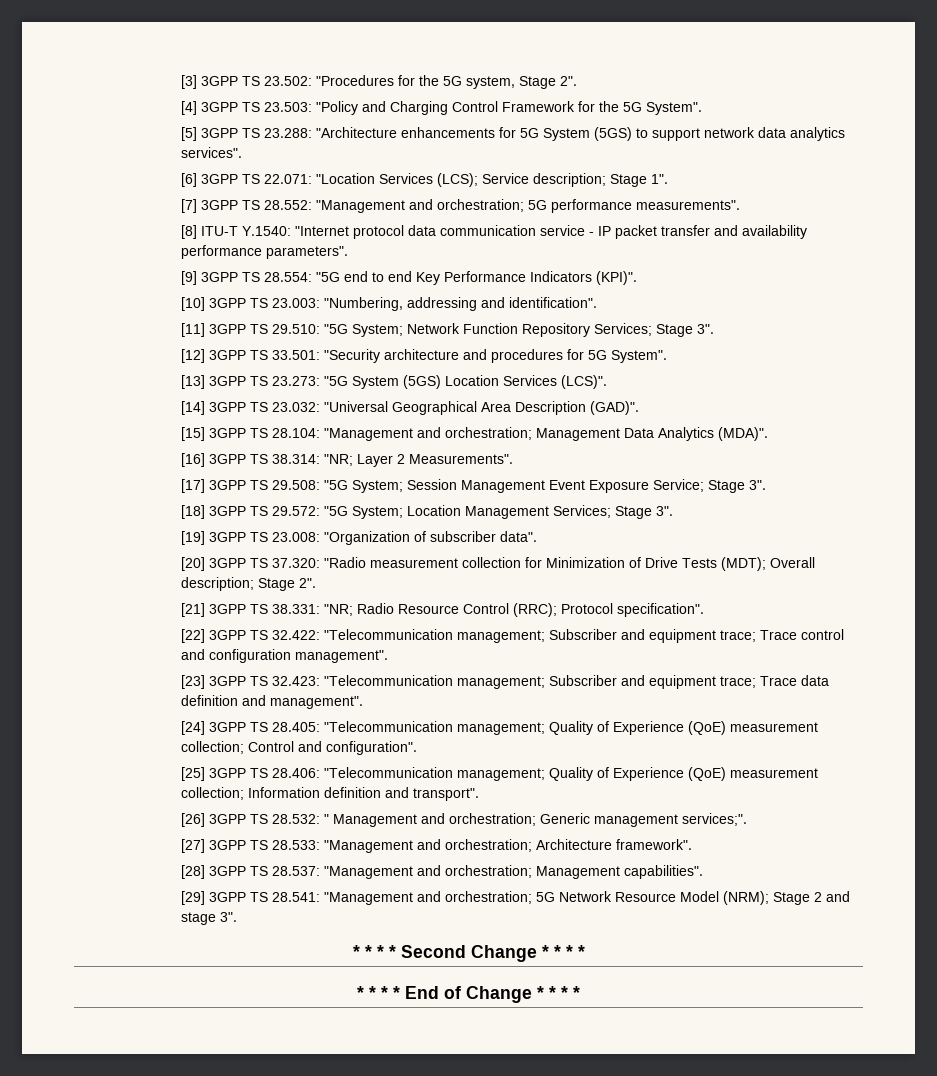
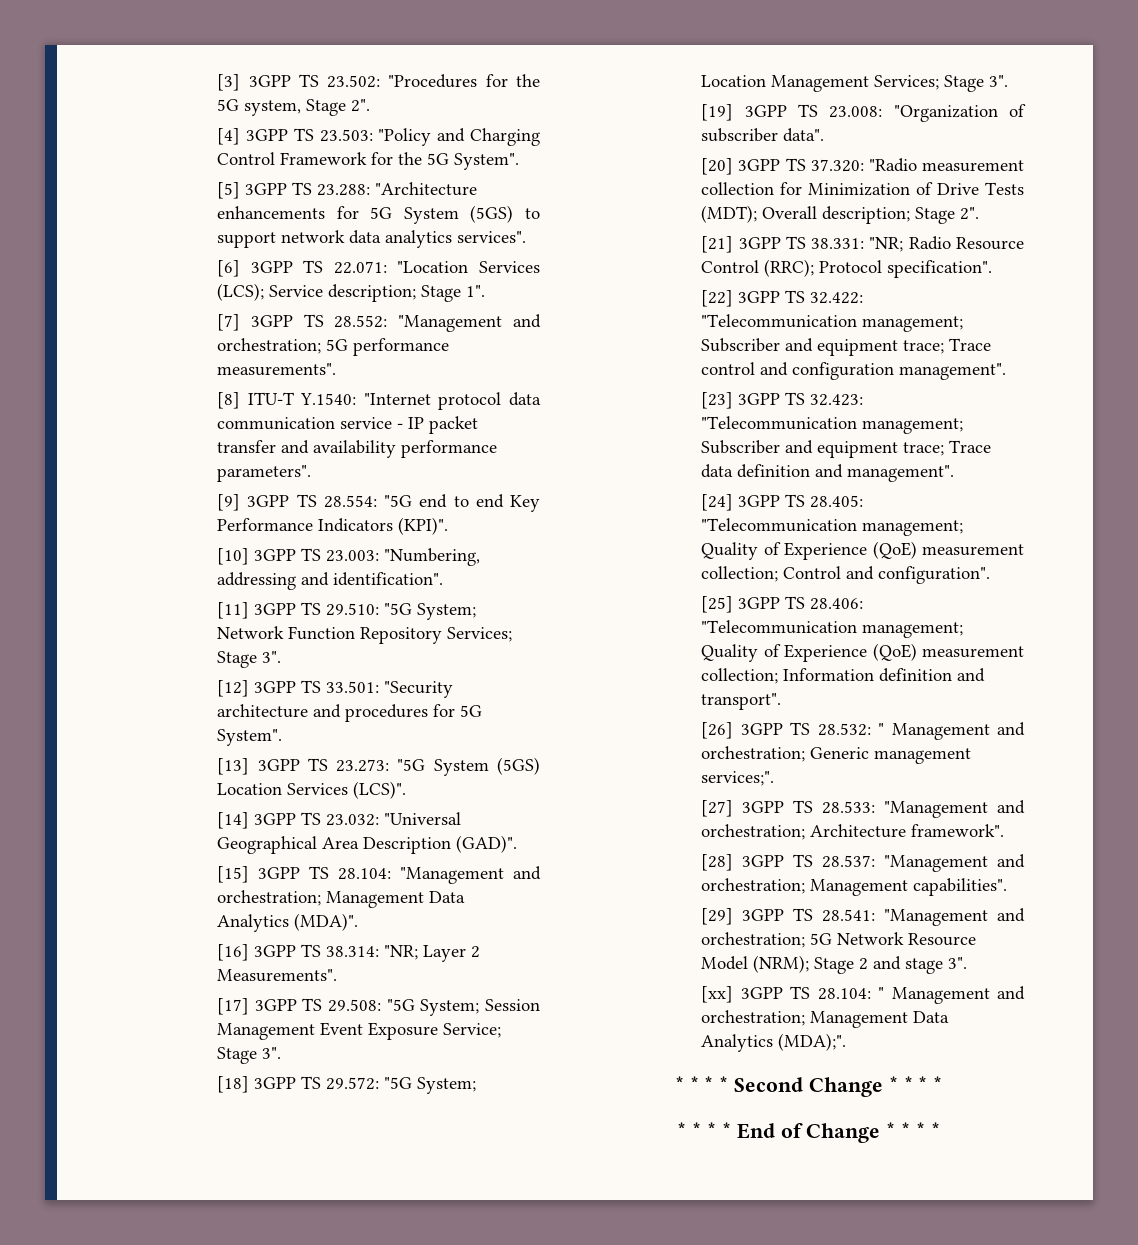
(238, 917) none -> [701,986,1025,1004] [701,1010,950,1028] [701,1033,847,1052] // [xx] 3GPP TS 28.104: " Management and orchestration; Management Data Analytics (MDA);".

